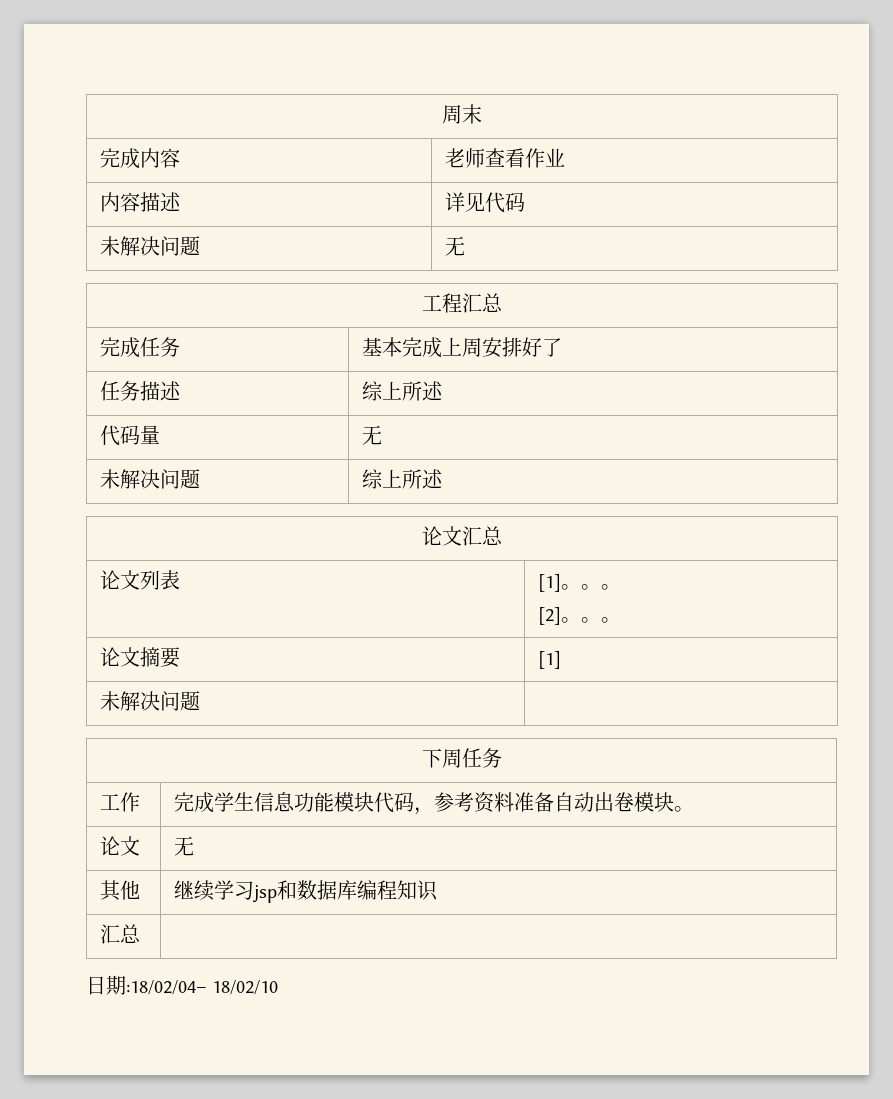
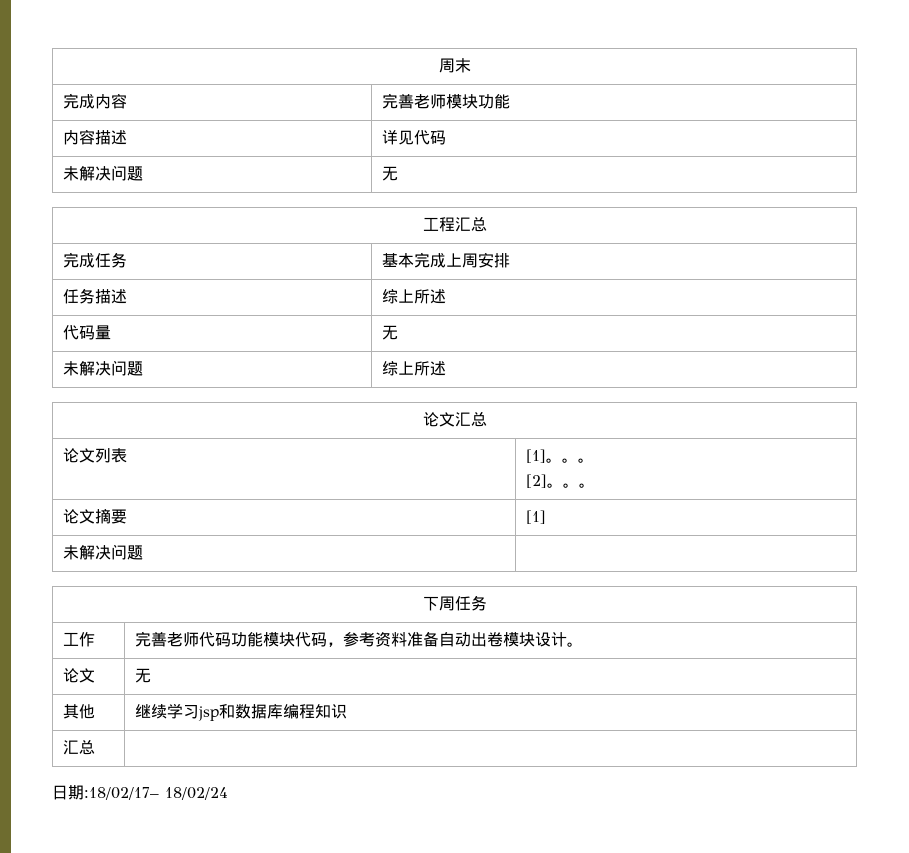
[444,148,565,168] 老师查看作业 -> [381,93,510,109] 完善老师模块功能
[521,337,562,357] 好了 -> (510, 260) none
[193,792,295,813] 成学生信息 -> [150,632,231,647] 善老师代码
(674, 802) none -> [534,632,567,647] 设计
[126,980,279,995] :18/02/04– 18/02/10 -> [84,787,228,800] :18/02/17– 18/02/24

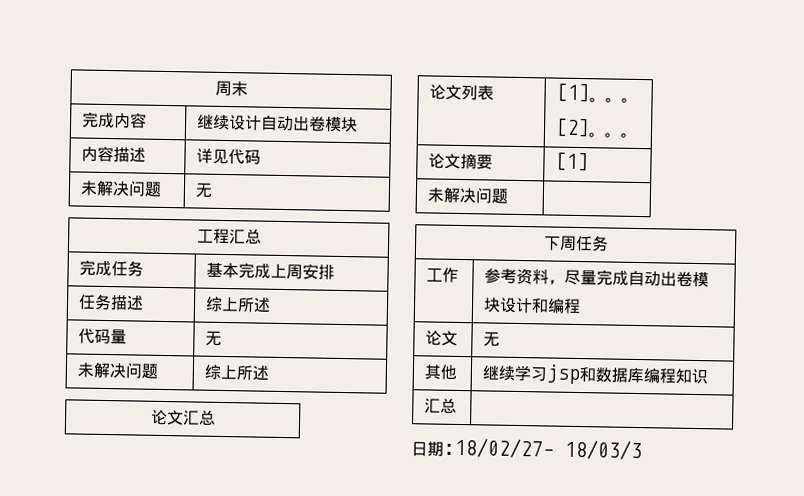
[381,93,510,109] 完善老师模块功能 -> [196,114,359,133] 继续设计自动出卷模块
[134,631,439,647] 完善老师代码功能模块代码，参考资料准备 -> [484,268,630,286] 参考资料，尽量完成
[566,642,583,647] 。 -> [531,298,582,315] 和编程
[84,787,228,800] :18/02/17– 18/02/24 -> [443,437,642,461] :18/02/27– 18/03/3

